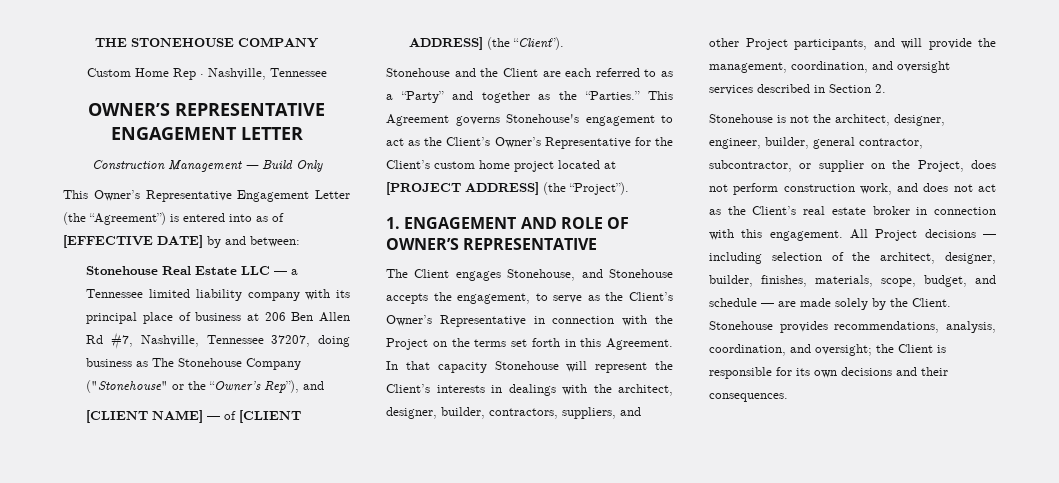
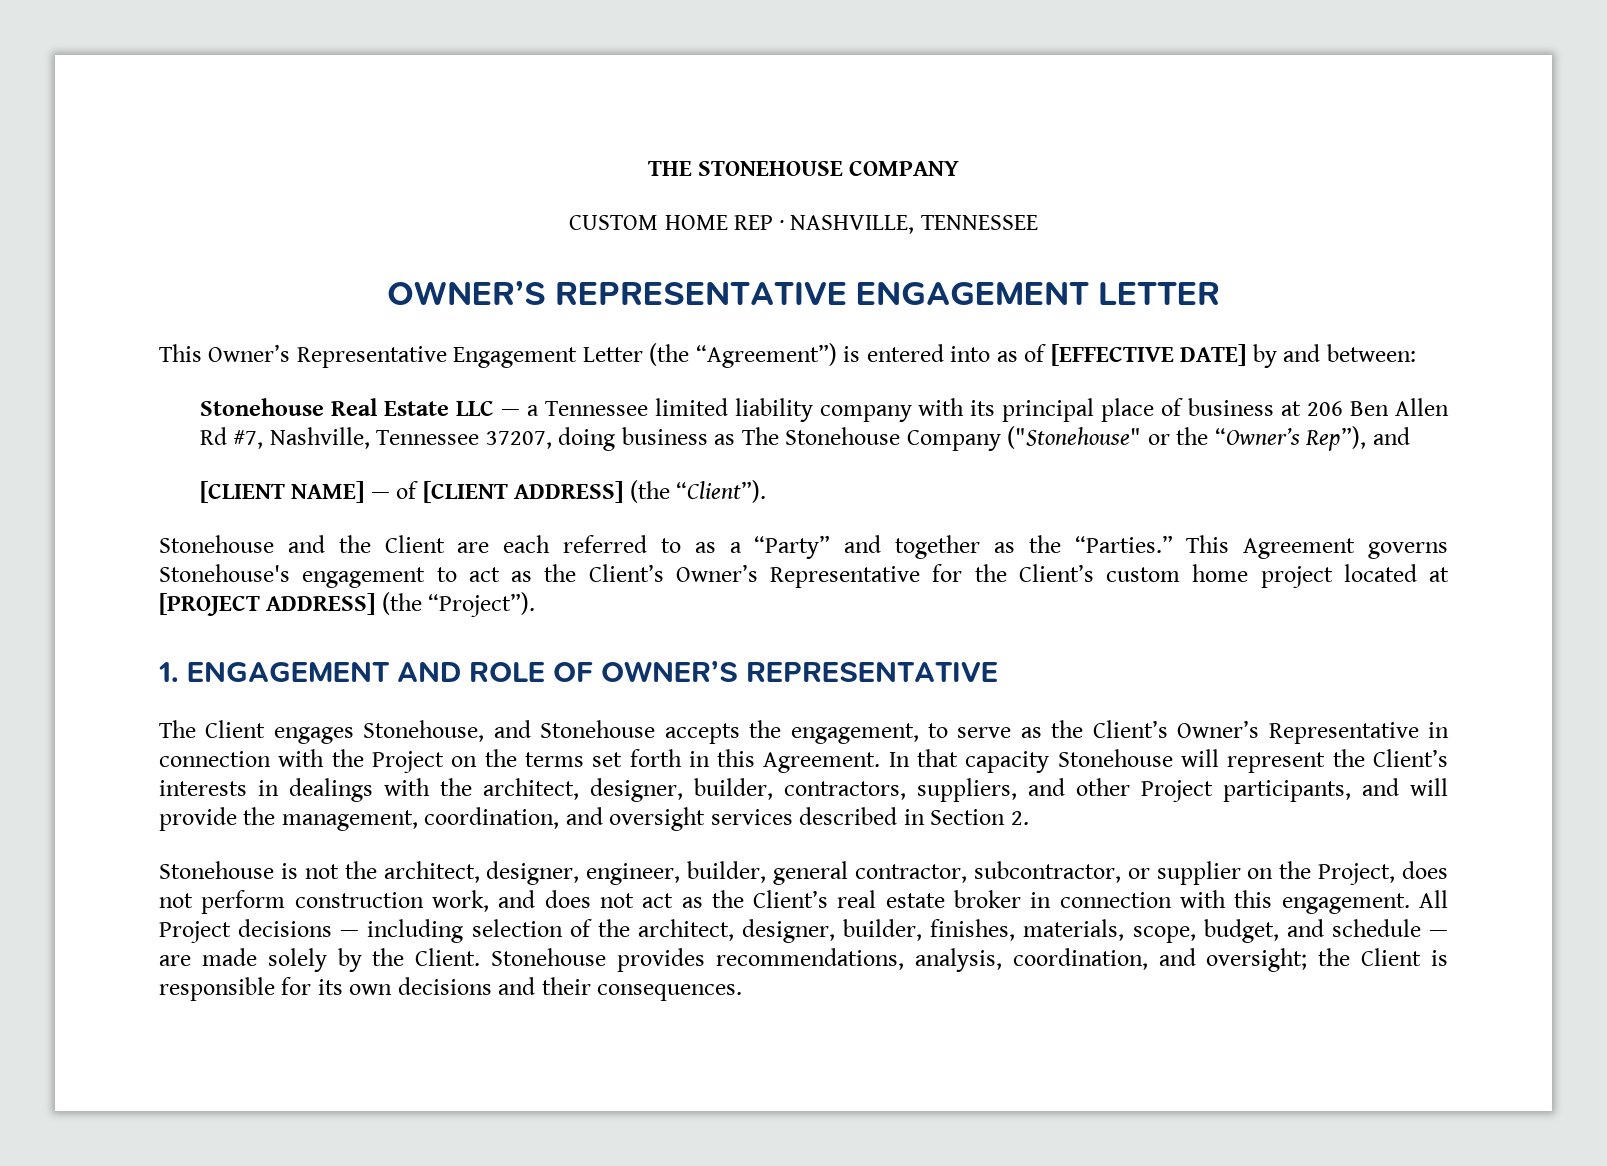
[86,68,327,80] Custom Home Rep · Nashville, Tennessee -> [569,215,1038,234] CUSTOM HOME REP · NASHVILLE, TENNESSEE
[91,160,323,172] // Construction Management — Build Only -> (1221, 293) none

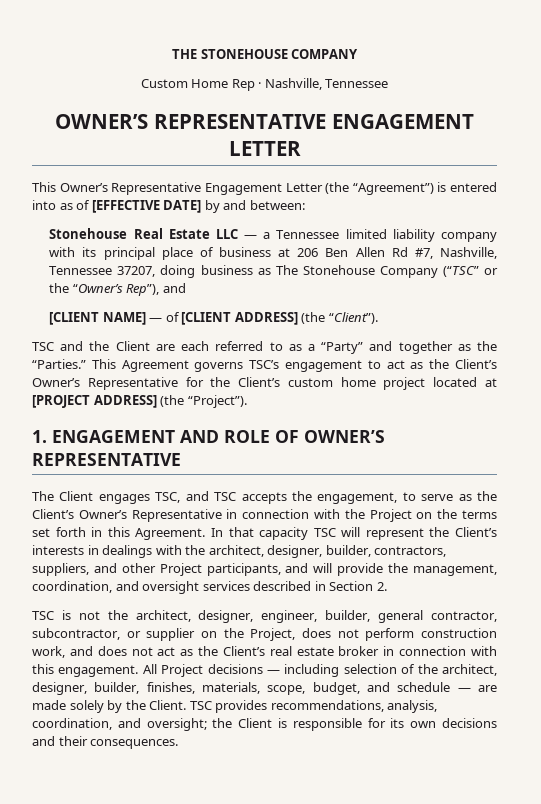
[569,215,1038,234] CUSTOM HOME REP · NASHVILLE, TENNESSEE -> [140,78,389,91] Custom Home Rep · Nashville, Tennessee
[1007,426,1142,449] ("Stonehouse" -> [442,266,479,277] (“TSC”
[159,535,274,553] Stonehouse -> [32,342,54,351] TSC
[159,564,290,582] Stonehouse's -> [249,360,280,369] TSC’s
[363,720,656,742] Stonehouse, and Stonehouse -> [155,491,237,503] TSC, and TSC
[1057,749,1173,767] Stonehouse -> [313,528,336,537] TSC
[159,861,274,879] Stonehouse -> [32,611,54,620] TSC
[491,948,607,966] Stonehouse -> [189,701,212,710] TSC

